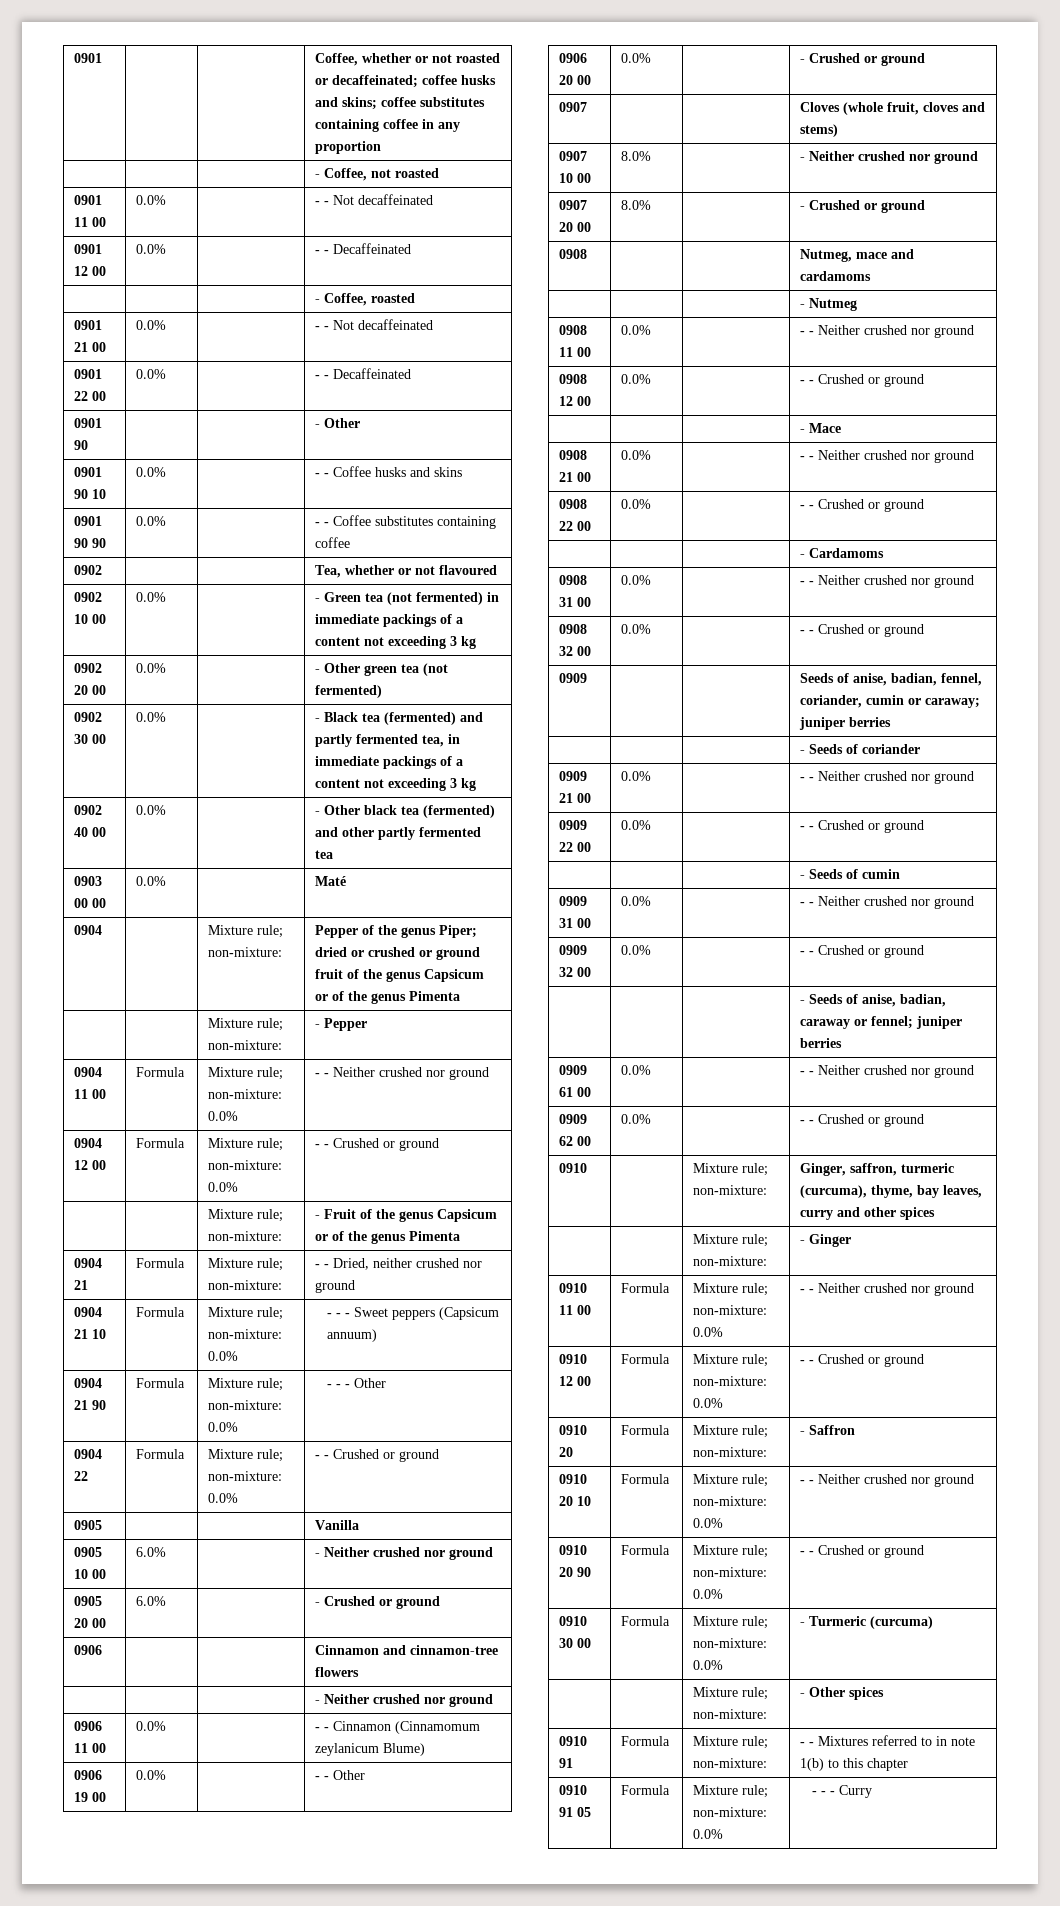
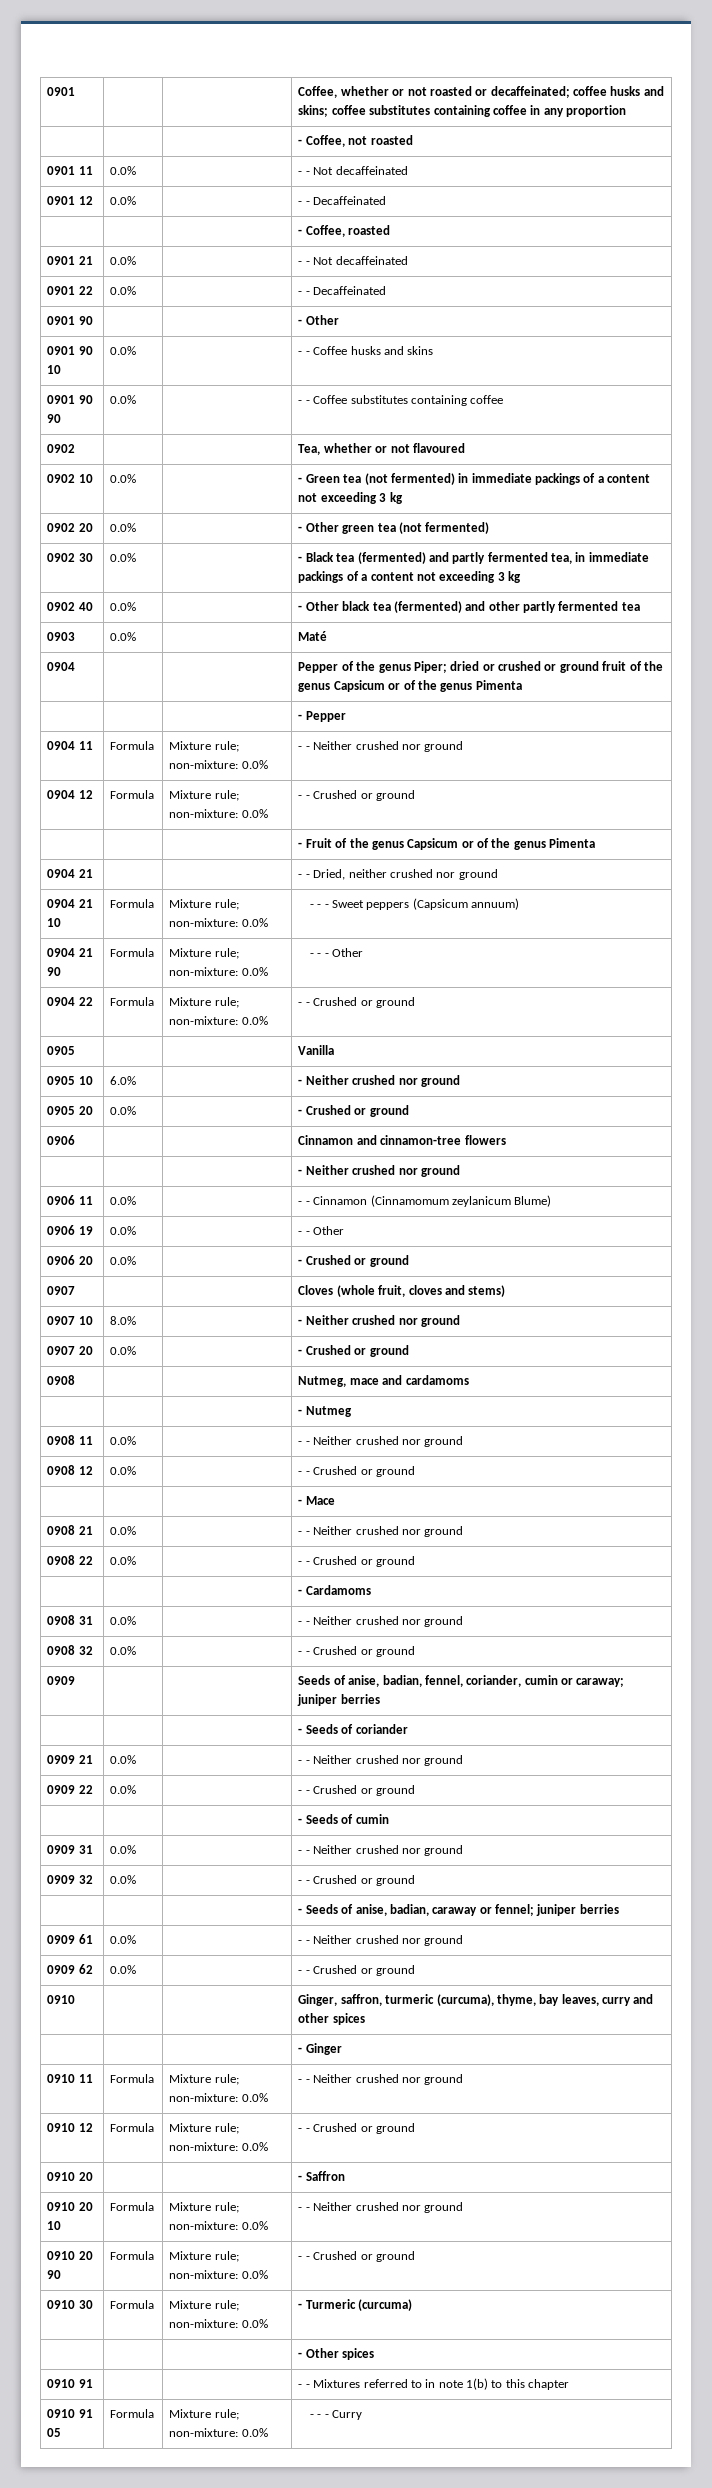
[92,217,107,227] 00 -> (93, 170) none
[92,266,107,276] 00 -> (93, 200) none
[92,342,107,352] 00 -> (93, 260) none
[92,391,107,401] 00 -> (93, 290) none
[92,614,107,624] 00 -> (93, 478) none
[92,685,107,695] 00 -> (93, 527) none
[92,734,107,744] 00 -> (93, 557) none
[92,827,107,837] 00 -> (93, 606) none
[74,898,107,908] 00 00 -> (76, 636) none
[208,925,284,938] [208,947,283,957] Mixture rule; non-mixture: -> (76, 666) none
[208,1018,284,1031] [208,1040,283,1050] Mixture rule; non-mixture: -> (522, 685) none
[92,1089,107,1099] 00 -> (93, 745) none
[92,1160,107,1170] 00 -> (93, 794) none
[208,1209,284,1222] [208,1231,283,1241] Mixture rule; non-mixture: -> (415, 795) none
[136,1258,186,1268] [208,1258,284,1271] [208,1280,283,1290] Formula | Mixture rule; non-mixture: -> (93, 873) |
[92,1569,107,1579] 00 -> (93, 1080) none
[92,1618,107,1628] [136,1596,167,1606] 00 | 6.0% -> [110,1106,137,1115] | 0.0%
[92,1743,107,1753] 00 -> (93, 1200) none
[92,1792,107,1802] 00 -> (93, 1230) none
[577,75,592,85] 00 -> (93, 1260) none
[577,173,592,183] 00 -> (93, 1320) none
[577,222,592,232] [621,200,652,210] 00 | 8.0% -> [110,1346,137,1355] | 0.0%
[577,347,592,357] 00 -> (93, 1440) none
[577,396,592,406] 00 -> (93, 1470) none
[577,472,592,482] 00 -> (93, 1530) none
[577,521,592,531] 00 -> (93, 1560) none
[577,597,592,607] 00 -> (93, 1620) none
[577,646,592,656] 00 -> (93, 1650) none
[577,793,592,803] 00 -> (93, 1759) none
[577,842,592,852] 00 -> (93, 1789) none
[577,918,592,928] 00 -> (93, 1849) none
[577,967,592,977] 00 -> (93, 1879) none
[577,1087,592,1097] 00 -> (93, 1939) none
[577,1136,592,1146] 00 -> (93, 1969) none
[693,1163,769,1176] [693,1185,768,1195] Mixture rule; non-mixture: -> (76, 1999) none
[693,1234,769,1247] [693,1256,768,1266] Mixture rule; non-mixture: -> (365, 2019) none
[577,1305,592,1315] 00 -> (93, 2078) none
[577,1376,592,1386] 00 -> (93, 2127) none
[621,1425,671,1435] [693,1425,769,1438] [693,1447,768,1457] Formula | Mixture rule; non-mixture: -> (93, 2176) |
[577,1638,592,1648] 00 -> (93, 2304) none
[693,1687,769,1700] [693,1709,768,1719] Mixture rule; non-mixture: -> (413, 2305) none
[621,1736,671,1746] [693,1736,769,1749] [693,1758,768,1768] Formula | Mixture rule; non-mixture: -> (93, 2383) |

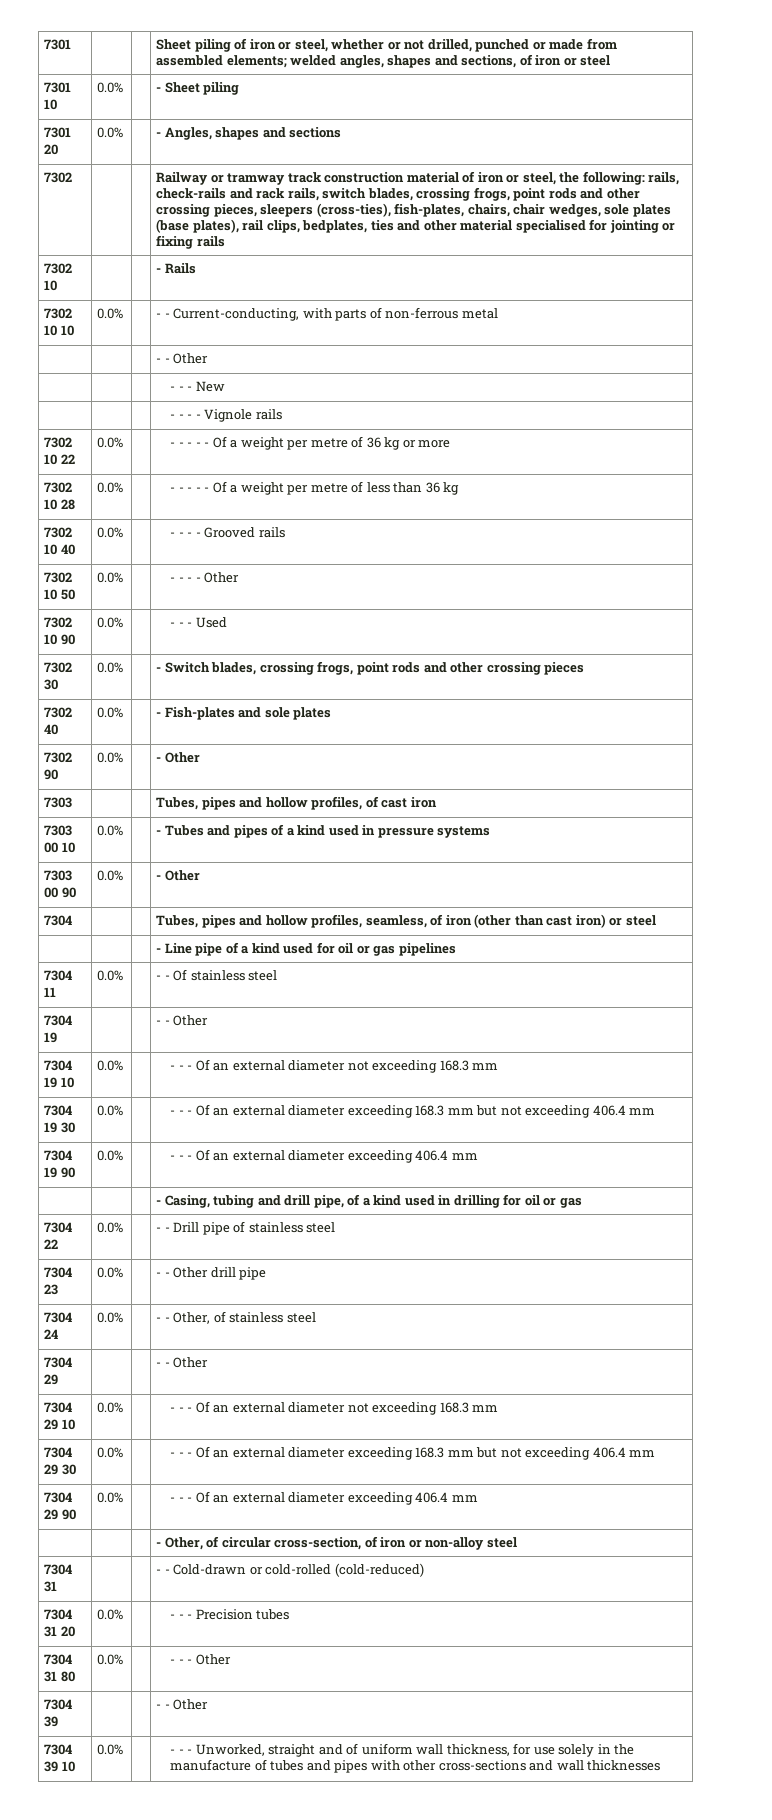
[47,87,76,96] [298,86,664,98] [298,105,627,117] [298,135,413,147] [47,166,93,175] [110,166,137,175] [298,166,408,175] [47,196,93,205] [110,196,137,205] [298,196,387,205] [298,225,391,237] [47,256,93,265] [110,256,137,265] [298,256,408,265] [47,286,93,295] [110,286,137,295] [298,286,387,295] [47,316,93,325] [298,315,339,325] [47,346,93,355] [47,365,62,374] [110,346,137,355] [298,346,434,355] [47,395,93,404] [47,414,62,423] [110,395,137,404] [298,395,504,406] [47,444,76,453] [298,443,465,455] [47,474,93,483] [110,474,137,483] [298,473,651,485] [298,492,403,504] [47,523,93,532] [110,523,137,532] [298,522,490,534] [47,553,93,562] [110,553,137,562] [298,552,649,564] [298,571,522,583] [47,602,93,611] [110,602,137,611] [298,601,640,613] [47,632,76,641] [110,632,137,641] [298,631,328,641] [47,662,76,671] [298,661,663,673] [298,680,522,692] [298,711,346,722] [47,741,93,750] [110,741,155,750] [169,741,239,752] [169,760,268,769] [298,741,464,752] [47,790,93,799] [110,790,155,799] [169,790,239,801] [169,809,268,818] [298,790,415,801] [298,838,596,850] [47,869,93,878] [298,869,498,880] [47,899,93,908] [47,918,62,927] [110,899,155,908] [169,899,239,910] [169,918,268,927] [309,898,520,910] [47,948,93,957] [47,967,62,976] [110,948,155,957] [169,948,239,959] [169,967,268,976] [309,948,364,957] [47,997,93,1006] [110,997,155,1006] [169,997,239,1008] [169,1016,268,1025] [298,997,415,1008] [47,1046,76,1055] [298,1045,335,1055] [47,1076,93,1085] [110,1076,137,1085] [298,1075,460,1087] [47,1106,93,1115] [110,1106,137,1115] [298,1105,409,1117] [47,1135,76,1145] [298,1135,506,1145] [298,1165,460,1177] [47,1195,93,1205] [110,1196,137,1205] [298,1195,552,1207] [47,1225,93,1235] [110,1226,137,1235] [298,1226,345,1235] [47,1255,93,1265] [110,1256,137,1265] [298,1255,409,1267] [47,1286,76,1295] [298,1285,506,1297] [47,1316,93,1325] [110,1316,137,1325] [298,1315,460,1327] [47,1346,93,1355] [110,1346,137,1355] [298,1345,409,1357] [47,1375,76,1385] [298,1375,469,1387] [298,1406,352,1417] [47,1435,93,1445] [110,1436,137,1445] [298,1436,464,1447] [47,1465,93,1475] [110,1466,137,1475] [298,1466,415,1477] [298,1496,335,1505] [47,1525,93,1535] [110,1526,137,1535] [298,1526,464,1537] [47,1555,93,1565] [110,1556,137,1565] [298,1556,415,1567] [298,1585,371,1595] [47,1615,93,1625] [110,1616,137,1625] [298,1616,464,1627] [47,1645,93,1655] [110,1646,137,1655] [298,1646,415,1657] [47,1676,76,1685] [298,1675,625,1687] [297,1694,380,1706] [298,1724,408,1734] [47,1755,93,1764] [110,1755,137,1764] [298,1755,464,1766] [47,1785,93,1794] [110,1785,137,1794] [298,1785,415,1796] [298,1814,389,1824] [47,1845,93,1854] [110,1845,137,1854] [298,1845,464,1856] [47,1875,93,1884] [110,1875,137,1884] [298,1875,415,1886] [298,1904,619,1916] [47,1934,93,1944] [110,1935,137,1944] [298,1935,464,1946] [47,1964,93,1974] [110,1965,137,1974] [298,1965,415,1976] [47,1995,76,2004] [298,1994,654,2006] [298,2013,365,2025] [298,2043,342,2055] [47,2074,93,2083] [110,2074,155,2083] [169,2074,239,2085] [169,2093,268,2102] [298,2074,464,2085] [47,2123,93,2132] [110,2123,155,2132] [169,2123,239,2134] [169,2142,268,2151] [298,2123,415,2134] [47,2172,93,2181] [298,2171,345,2181] [47,2202,93,2211] [47,2221,62,2230] [110,2202,155,2211] [169,2202,239,2213] [169,2221,268,2230] [298,2202,464,2213] [47,2251,93,2260] [47,2270,62,2279] [110,2251,155,2260] [169,2251,239,2262] [169,2270,268,2279] [298,2251,415,2262] [47,2300,93,2309] [110,2300,155,2309] [169,2300,239,2311] [169,2319,268,2328] [298,2299,413,2311] [298,2348,375,2360] [47,2379,93,2388] [298,2378,570,2390] [47,2409,93,2418] [47,2428,62,2437] [110,2409,155,2418] [169,2409,239,2420] [169,2428,268,2437] [309,2410,363,2420] 0901 | | | Coffee, whether or not roasted or decaffeinated; coffee husks and skins; coffee substitutes containing coffee in any proportion // | | | - Coffee, not roasted // 0901 11 | 0.0% | | - - Not decaffeinated // 0901 12 | 0.0% | | - - Decaffeinated // | | | - Coffee, roasted // 0901 21 | 0.0% | | - - Not decaffeinated // 0901 22 | 0.0% | | - - Decaffeinated // 0901 90 | | | - Other // 0901 90 10 | 0.0% | | - - Coffee husks and skins // 0901 90 90 | 0.0% | | - - Coffee substitutes containing coffee // 0902 | | | Tea, whether or not flavoured // 0902 10 | 0.0% | | - Green tea (not fermented) in immediate packings of a content not exceeding 3 kg // 0902 20 | 0.0% | | - Other green tea (not fermented) // 0902 30 | 0.0% | | - Black tea (fermented) and partly fermented tea, in immediate packings of a content not exceeding 3 kg // 0902 40 | 0.0% | | - Other black tea (fermented) and other partly fermented tea // 0903 | 0.0% | | Maté // 0904 | | | Pepper of the genus Piper; dried or crushed or ground fruit of the genus Capsicum or of the genus Pimenta // | | | - Pepper // 0904 11 | Formula | Mixture rule; non-mixture: 0.0% | - - Neither crushed nor ground // 0904 12 | Formula | Mixture rule; non-mixture: 0.0% | - - Crushed or ground // | | | - Fruit of the genus Capsicum or of the genus Pimenta // 0904 21 | | | - - Dried, neither crushed nor ground // 0904 21 10 | Formula | Mixture rule; non-mixture: 0.0% | - - - Sweet peppers (Capsicum annuum) // 0904 21 90 | Formula | Mixture rule; non-mixture: 0.0% | - - - Other // 0904 22 | Formula | Mixture rule; non-mixture: 0.0% | - - Crushed or ground // 0905 | | | Vanilla // 0905 10 | 6.0% | | - Neither crushed nor ground // 0905 20 | 0.0% | | - Crushed or ground // 0906 | | | Cinnamon and cinnamon-tree flowers // | | | - Neither crushed nor ground // 0906 11 | 0.0% | | - - Cinnamon (Cinnamomum zeylanicum Blume) // 0906 19 | 0.0% | | - - Other // 0906 20 | 0.0% | | - Crushed or ground // 0907 | | | Cloves (whole fruit, cloves and stems) // 0907 10 | 8.0% | | - Neither crushed nor ground // 0907 20 | 0.0% | | - Crushed or ground // 0908 | | | Nutmeg, mace and cardamoms // | | | - Nutmeg // 0908 11 | 0.0% | | - - Neither crushed nor ground // 0908 12 | 0.0% | | - - Crushed or ground // | | | - Mace // 0908 21 | 0.0% | | - - Neither crushed nor ground // 0908 22 | 0.0% | | - - Crushed or ground // | | | - Cardamoms // 0908 31 | 0.0% | | - - Neither crushed nor ground // 0908 32 | 0.0% | | - - Crushed or ground // 0909 | | | Seeds of anise, badian, fennel, coriander, cumin or caraway; juniper berries // | | | - Seeds of coriander // 0909 21 | 0.0% | | - - Neither crushed nor ground // 0909 22 | 0.0% | | - - Crushed or ground // | | | - Seeds of cumin // 0909 31 | 0.0% | | - - Neither crushed nor ground // 0909 32 | 0.0% | | - - Crushed or ground // | | | - Seeds of anise, badian, caraway or fennel; juniper berries // 0909 61 | 0.0% | | - - Neither crushed nor ground // 0909 62 | 0.0% | | - - Crushed or ground // 0910 | | | Ginger, saffron, turmeric (curcuma), thyme, bay leaves, curry and other spices // | | | - Ginger // 0910 11 | Formula | Mixture rule; non-mixture: 0.0% | - - Neither crushed nor ground // 0910 12 | Formula | Mixture rule; non-mixture: 0.0% | - - Crushed or ground // 0910 20 | | | - Saffron // 0910 20 10 | Formula | Mixture rule; non-mixture: 0.0% | - - Neither crushed nor ground // 0910 20 90 | Formula | Mixture rule; non-mixture: 0.0% | - - Crushed or ground // 0910 30 | Formula | Mixture rule; non-mixture: 0.0% | - Turmeric (curcuma) // | | | - Other spices // 0910 91 | | | - - Mixtures referred to in note 1(b) to this chapter // 0910 91 05 | Formula | Mixture rule; non-mixture: 0.0% | - - - Curry -> [44,39,72,50] [156,38,617,52] [156,54,611,68] [44,82,72,93] [44,99,58,110] [97,82,124,93] [156,82,240,95] [44,127,72,138] [44,144,59,155] [97,127,124,138] [156,127,342,140] [44,172,73,183] [156,171,680,185] [156,187,640,201] [156,203,671,217] [156,219,676,233] [156,235,225,249] [44,263,73,274] [44,280,58,291] [156,263,196,274] [44,308,73,319] [44,325,74,336] [97,308,124,319] [156,307,498,321] [156,353,209,364] [170,381,225,392] [170,409,282,422] [44,437,73,448] [44,454,75,465] [97,437,124,448] [170,436,451,450] [44,482,73,493] [44,499,75,510] [97,482,124,493] [170,481,460,495] [44,527,73,538] [44,544,75,555] [97,527,124,538] [170,527,285,538] [44,572,73,583] [44,589,75,600] [97,572,124,583] [170,572,240,583] [44,617,73,628] [44,634,75,645] [97,617,124,628] [170,617,227,628] [44,662,73,673] [44,679,59,690] [97,662,124,673] [156,661,585,675] [44,707,73,718] [44,724,59,735] [97,707,124,718] [156,707,332,720] [44,752,73,763] [44,769,59,780] [97,752,124,763] [156,752,200,763] [44,797,73,808] [156,796,437,810] [44,825,73,836] [44,842,75,853] [97,825,124,836] [156,824,491,838] [44,870,73,881] [44,887,76,898] [97,870,124,881] [156,870,200,881] [44,915,73,926] [156,914,656,928] [156,942,456,956] [44,970,73,981] [44,987,57,997] [97,970,124,981] [156,969,278,981] [44,1015,73,1026] [44,1032,58,1043] [156,1015,209,1026] [44,1060,73,1071] [44,1077,74,1088] [97,1060,124,1071] [170,1059,499,1073] [44,1105,73,1116] [44,1122,75,1133] [97,1105,124,1116] [170,1104,656,1118] [44,1150,73,1161] [44,1167,75,1178] [97,1150,124,1161] [170,1149,478,1163] [156,1194,582,1208] [44,1222,73,1233] [44,1239,59,1249] [97,1222,124,1233] [156,1221,336,1235] [44,1267,73,1278] [44,1284,59,1295] [97,1267,124,1278] [156,1267,267,1280] [44,1312,73,1323] [44,1329,59,1339] [97,1312,124,1323] [156,1311,316,1324] [44,1357,73,1368] [44,1374,59,1385] [156,1357,209,1368] [44,1402,73,1413] [44,1419,75,1430] [97,1402,124,1413] [170,1401,499,1415] [44,1447,73,1458] [44,1464,76,1475] [97,1447,124,1458] [170,1446,656,1460] [44,1492,73,1503] [44,1509,76,1520] [97,1492,124,1503] [170,1491,478,1505] [156,1536,517,1550] [44,1564,73,1575] [44,1581,58,1592] [156,1563,424,1577] [44,1609,73,1620] [44,1626,75,1637] [97,1609,124,1620] [170,1609,290,1620] [44,1654,73,1665] [44,1671,75,1682] [97,1654,124,1665] [170,1654,231,1665] [44,1699,73,1710] [44,1716,59,1727] [156,1699,209,1710] [44,1744,73,1755] [44,1761,75,1772] [97,1744,124,1755] [170,1743,635,1757] [170,1759,661,1773] 7301 | | | Sheet piling of iron or steel, whether or not drilled, punched or made from assembled elements; welded angles, shapes and sections, of iron or steel // 7301 10 | 0.0% | | - Sheet piling // 7301 20 | 0.0% | | - Angles, shapes and sections // 7302 | | | Railway or tramway track construction material of iron or steel, the following: rails, check-rails and rack rails, switch blades, crossing frogs, point rods and other crossing pieces, sleepers (cross-ties), fish-plates, chairs, chair wedges, sole plates (base plates), rail clips, bedplates, ties and other material specialised for jointing or fixing rails // 7302 10 | | | - Rails // 7302 10 10 | 0.0% | | - - Current-conducting, with parts of non-ferrous metal // | | | - - Other // | | | - - - New // | | | - - - - Vignole rails // 7302 10 22 | 0.0% | | - - - - - Of a weight per metre of 36 kg or more // 7302 10 28 | 0.0% | | - - - - - Of a weight per metre of less than 36 kg // 7302 10 40 | 0.0% | | - - - - Grooved rails // 7302 10 50 | 0.0% | | - - - - Other // 7302 10 90 | 0.0% | | - - - Used // 7302 30 | 0.0% | | - Switch blades, crossing frogs, point rods and other crossing pieces // 7302 40 | 0.0% | | - Fish-plates and sole plates // 7302 90 | 0.0% | | - Other // 7303 | | | Tubes, pipes and hollow profiles, of cast iron // 7303 00 10 | 0.0% | | - Tubes and pipes of a kind used in pressure systems // 7303 00 90 | 0.0% | | - Other // 7304 | | | Tubes, pipes and hollow profiles, seamless, of iron (other than cast iron) or steel // | | | - Line pipe of a kind used for oil or gas pipelines // 7304 11 | 0.0% | | - - Of stainless steel // 7304 19 | | | - - Other // 7304 19 10 | 0.0% | | - - - Of an external diameter not exceeding 168.3 mm // 7304 19 30 | 0.0% | | - - - Of an external diameter exceeding 168.3 mm but not exceeding 406.4 mm // 7304 19 90 | 0.0% | | - - - Of an external diameter exceeding 406.4 mm // | | | - Casing, tubing and drill pipe, of a kind used in drilling for oil or gas // 7304 22 | 0.0% | | - - Drill pipe of stainless steel // 7304 23 | 0.0% | | - - Other drill pipe // 7304 24 | 0.0% | | - - Other, of stainless steel // 7304 29 | | | - - Other // 7304 29 10 | 0.0% | | - - - Of an external diameter not exceeding 168.3 mm // 7304 29 30 | 0.0% | | - - - Of an external diameter exceeding 168.3 mm but not exceeding 406.4 mm // 7304 29 90 | 0.0% | | - - - Of an external diameter exceeding 406.4 mm // | | | - Other, of circular cross-section, of iron or non-alloy steel // 7304 31 | | | - - Cold-drawn or cold-rolled (cold-reduced) // 7304 31 20 | 0.0% | | - - - Precision tubes // 7304 31 80 | 0.0% | | - - - Other // 7304 39 | | | - - Other // 7304 39 10 | 0.0% | | - - - Unworked, straight and of uniform wall thickness, for use solely in the manufacture of tubes and pipes with other cross-sections and wall thicknesses

